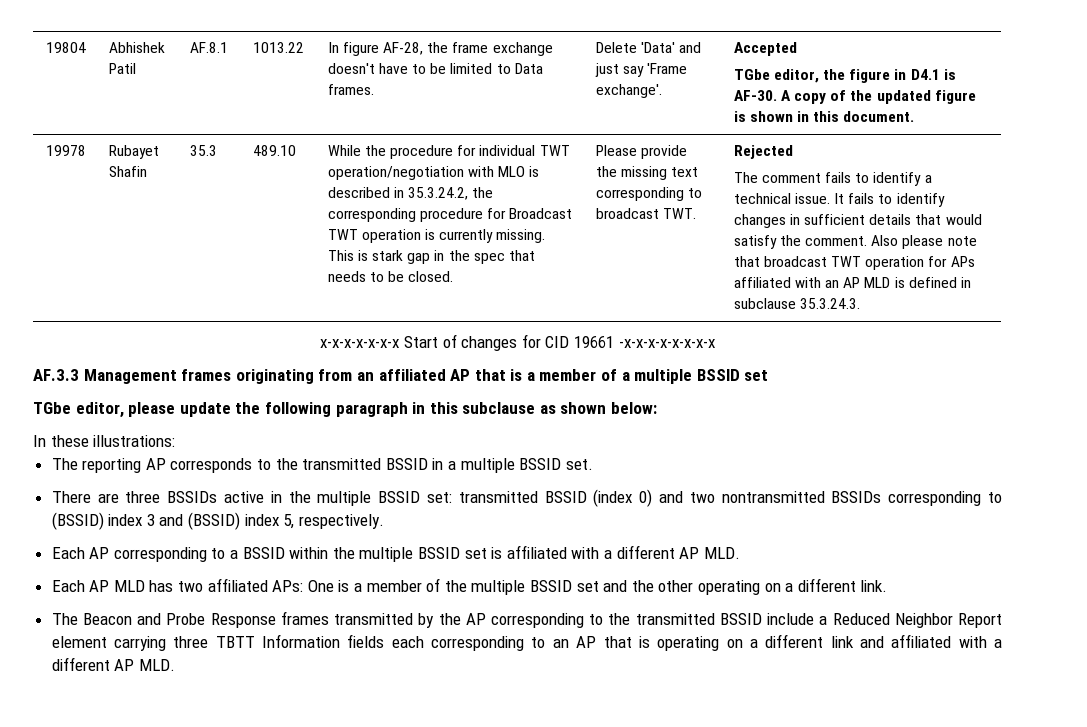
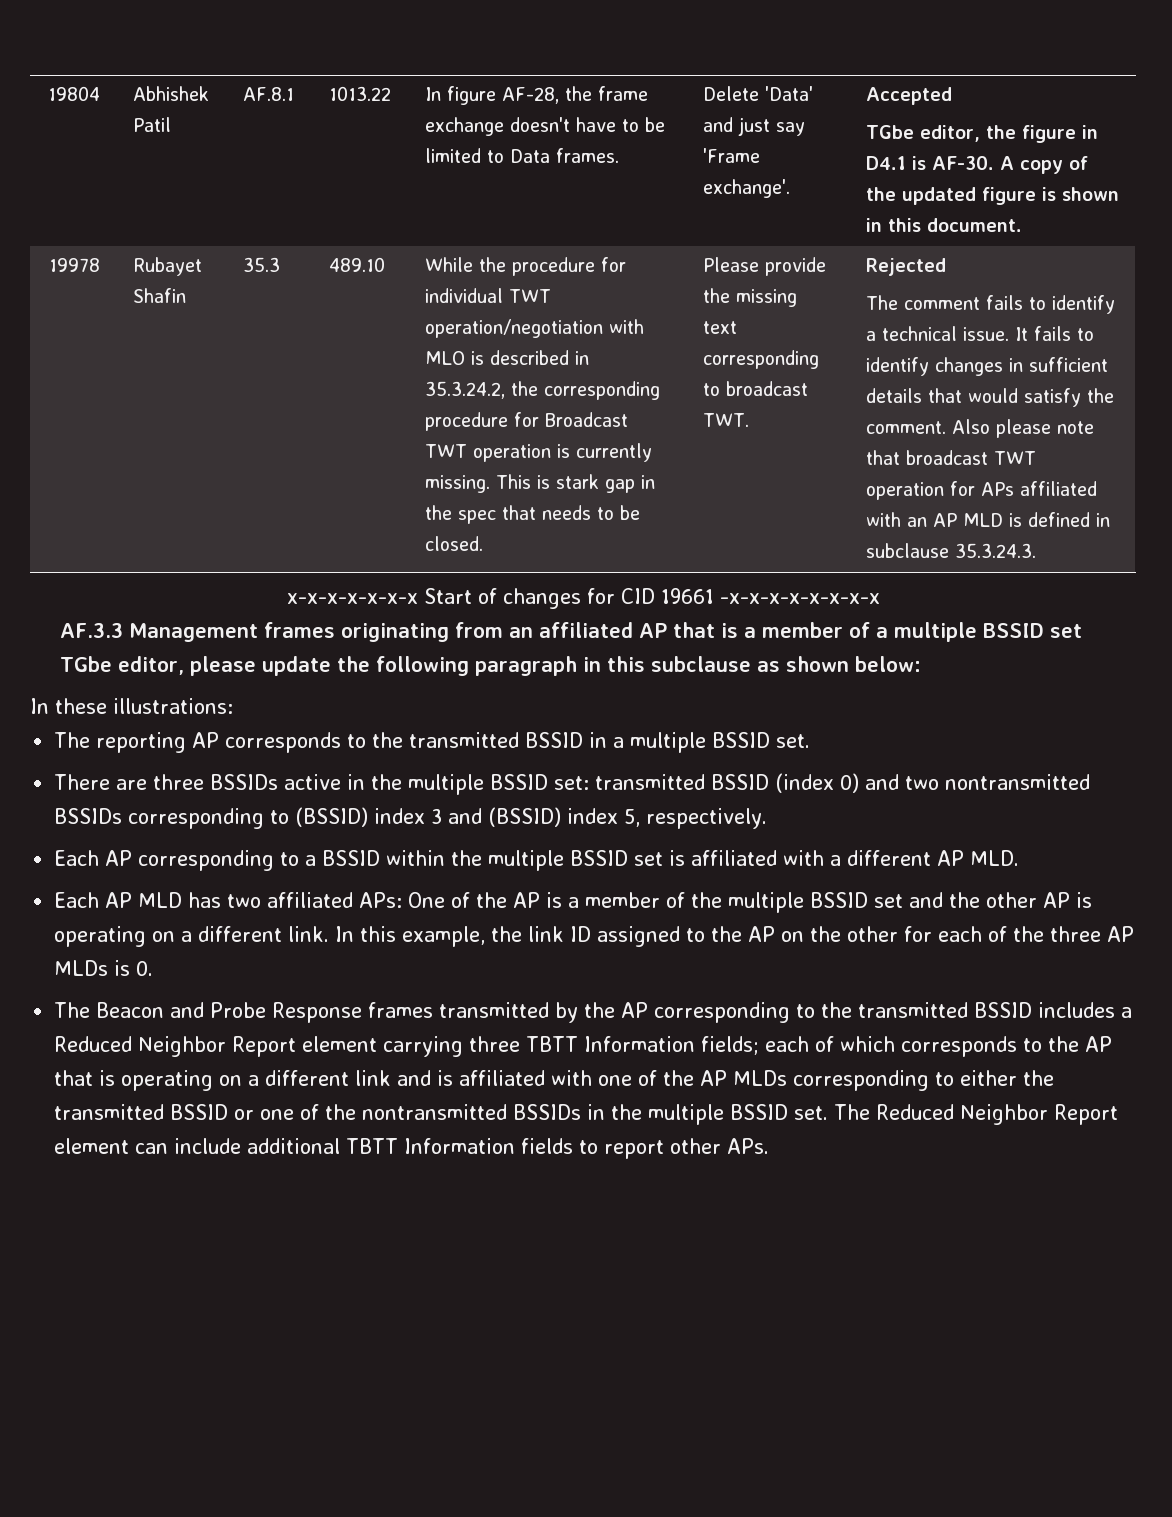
(334, 586) none -> [451,892,541,908] of the AP
(694, 586) none -> [1043,892,1093,908] AP is
(888, 586) none -> [335,926,1135,947] [54,960,154,976] In this example, the link ID assigned to the AP on the other for each of the three AP MLDs is 0.
[767,613,815,625] include -> [1038,1002,1116,1018] includes
[347,634,569,651] fields each corresponding to an -> [701,1036,1080,1057] fields; each of which corresponds to the
[891,634,1002,648] [51,657,175,671] affiliated with a different AP MLD. -> [437,1070,1055,1091] [54,1104,1119,1125] [54,1138,770,1159] is affiliated with one of the AP MLDs corresponding to either the transmitted BSSID or one of the nontransmitted BSSIDs in the multiple BSSID set. The Reduced Neighbor Report element can include additional TBTT Information fields to report other APs.

